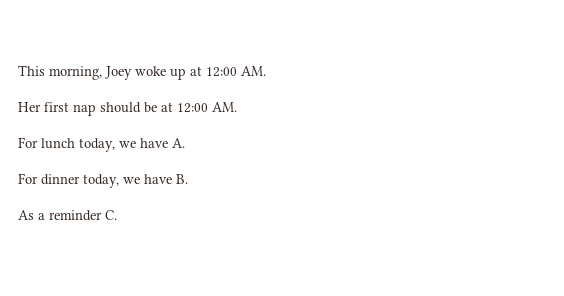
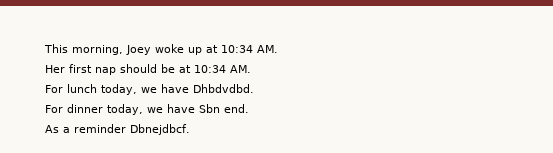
[206,67,237,77] 12:00 -> [221,45,253,53] 10:34
[177,103,208,113] 12:00 -> [194,65,226,73] 10:34
[172,138,185,148] A. -> [193,84,254,93] Dhbdvdbd.
[176,174,188,184] B. -> [199,104,249,113] Sbn end.
[105,210,117,220] C. -> [130,124,190,135] Dbnejdbcf.

